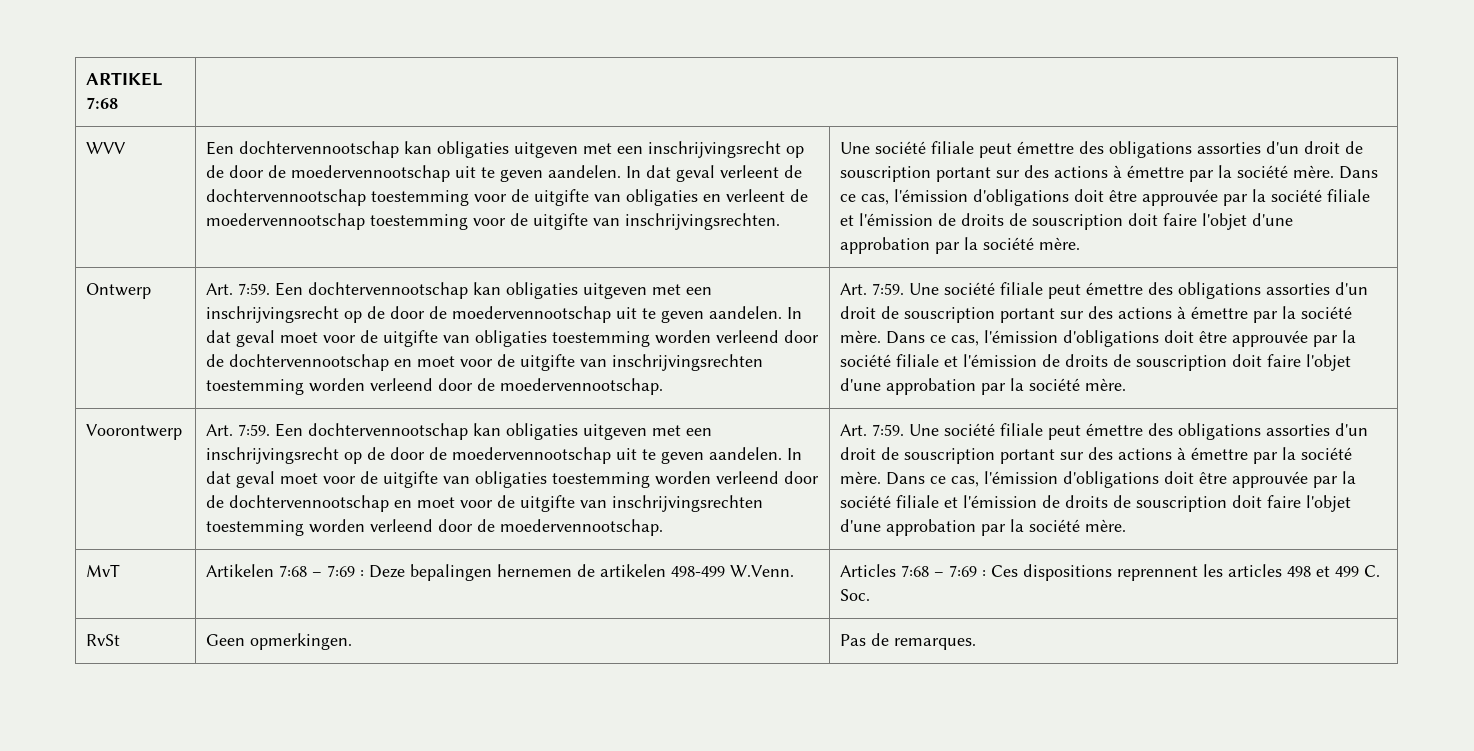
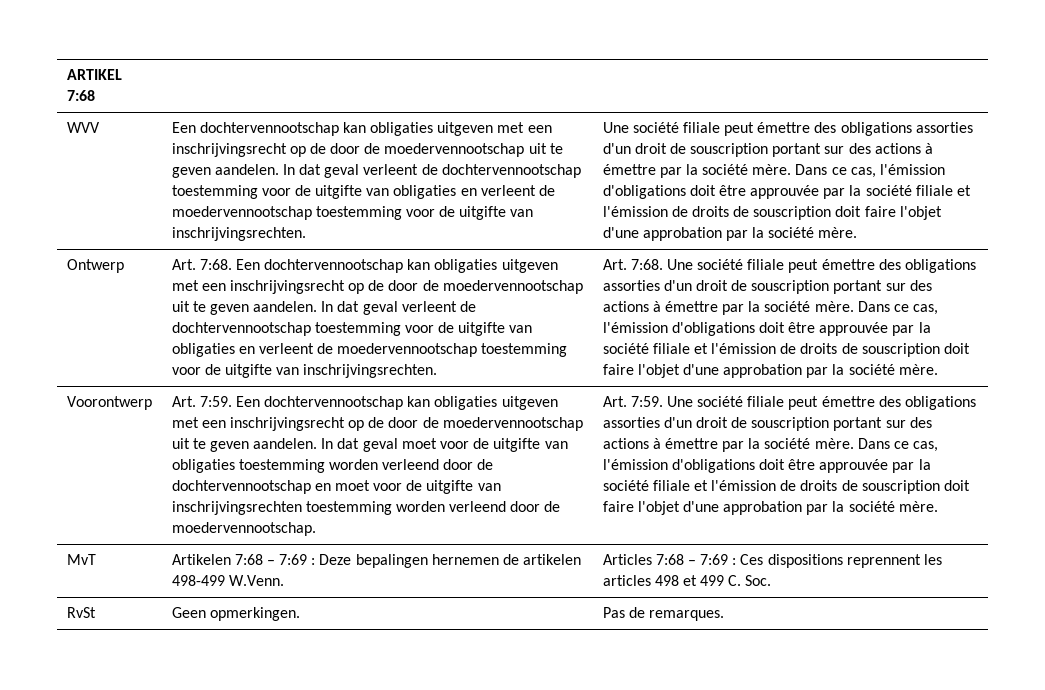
[237,283,270,295] 7:59. -> [199,259,232,270] 7:68.
[279,330,819,347] [205,354,763,371] [205,378,663,395] [839,283,904,295] moet voor de uitgifte van obligaties toestemming worden verleend door de dochtervennootschap en moet voor de uitgifte van inschrijvingsrechten toestemming worden verleend door de moedervennootschap. | Art. 7:59. -> [401,301,476,312] [171,322,533,336] [171,343,568,357] [171,364,438,378] [602,259,663,270] verleent de dochtervennootschap toestemming voor de uitgifte van obligaties en verleent de moedervennootschap toestemming voor de uitgifte van inschrijvingsrechten. | Art. 7:68.

